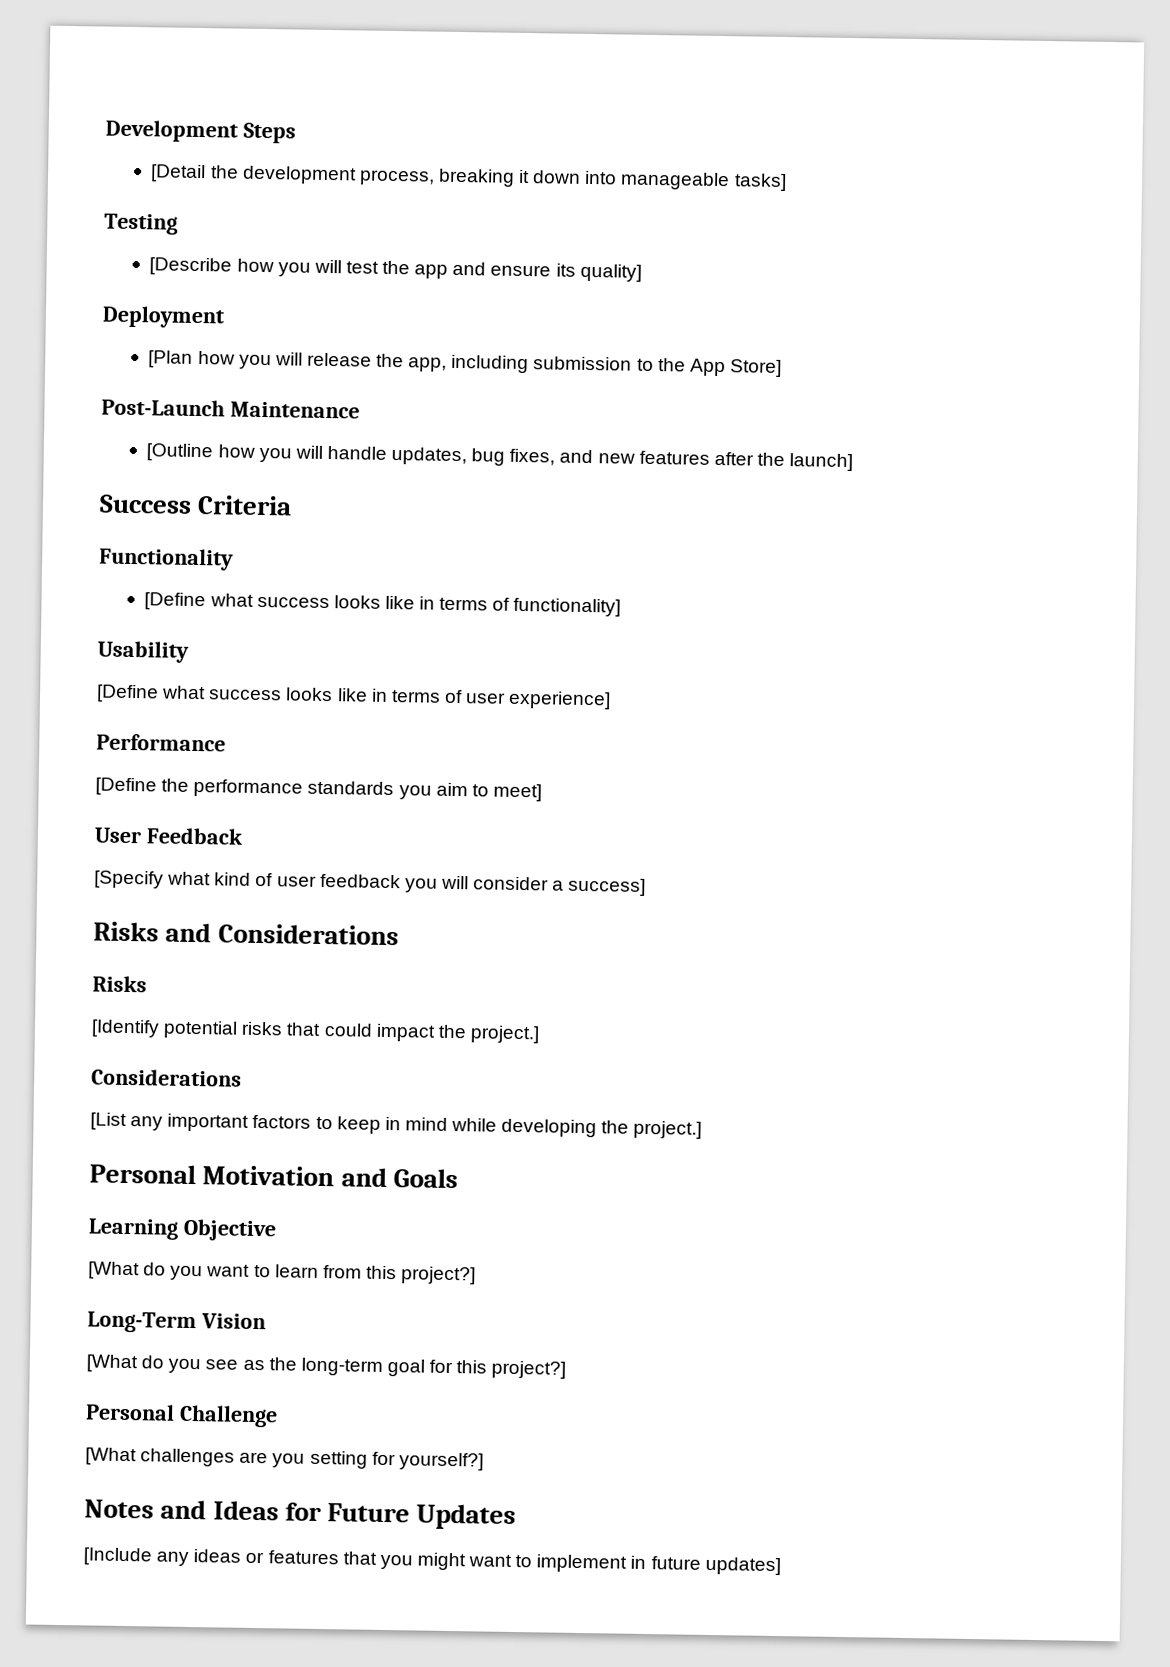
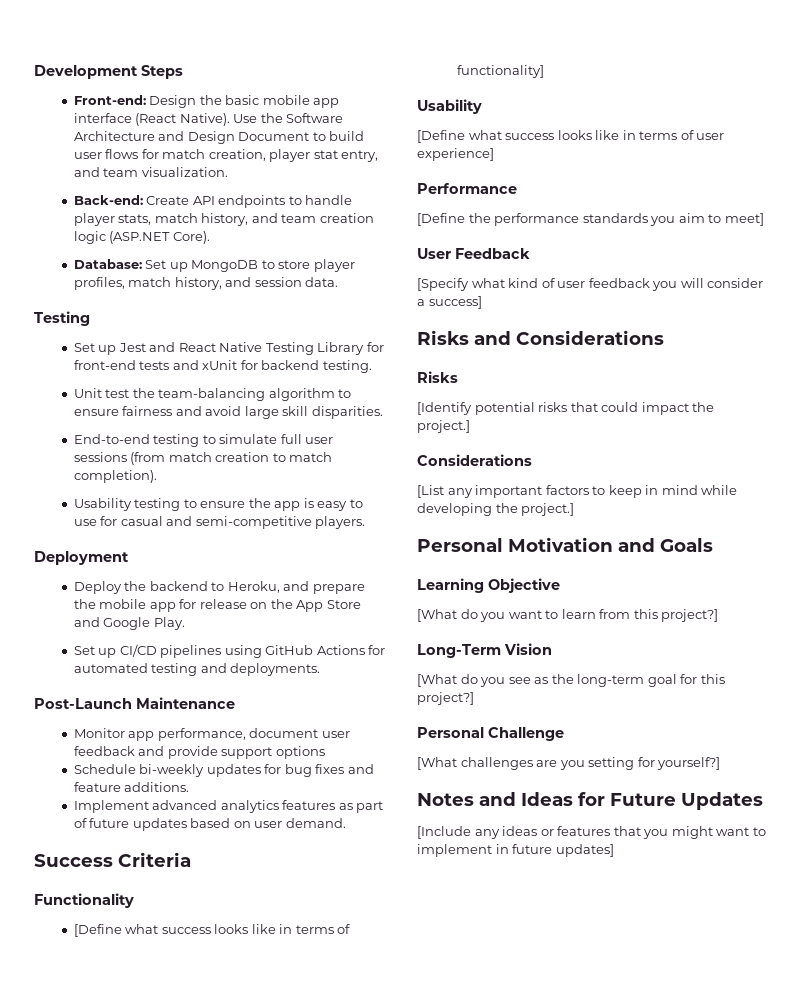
[150,164,787,192] [104,213,178,235] [149,257,642,282] [102,305,225,329] [148,350,782,377] [101,398,360,419] [146,443,854,472] [Detail the development process, breaking it down into manageable tasks] // Testing // [Describe how you will test the app and ensure its quality] // Deployment // [Plan how you will release the app, including submission to the App Store] // Post-Launch Maintenance // [Outline how you will handle updates, bug fixes, and new features after the launch] -> [73,95,340,108] [73,113,344,126] [73,131,365,144] [73,149,379,162] [73,167,228,177] [73,195,353,208] [73,213,374,226] [73,231,210,244] [73,259,355,272] [73,277,339,290] [34,311,90,326] [73,342,384,355] [73,360,372,373] [73,388,352,401] [73,406,383,419] [73,434,334,447] [73,452,333,465] [73,470,157,483] [73,498,363,511] [73,516,366,529] [34,551,129,565] [73,581,365,594] [73,599,361,612] [73,617,185,630] [73,644,386,658] [73,663,321,676] [34,697,235,709] [73,728,350,741] [73,746,325,759] [73,764,374,777] [73,782,190,792] [73,800,384,813] [73,818,346,831] Front-end: Design the basic mobile app interface (React Native). Use the Software Architecture and Design Document to build user flows for match creation, player stat entry, and team visualization. // Back-end: Create API endpoints to handle player stats, match history, and team creation logic (ASP.NET Core). // Database: Set up MongoDB to store player profiles, match history, and session data. // Testing // Set up Jest and React Native Testing Library for front-end tests and xUnit for backend testing. // Unit test the team-balancing algorithm to ensure fairness and avoid large skill disparities. // End-to-end testing to simulate full user sessions (from match creation to match completion). // Usability testing to ensure the app is easy to use for casual and semi-competitive players. // Deployment // Deploy the backend to Heroku, and prepare the mobile app for release on the App Store and Google Play. // Set up CI/CD pipelines using GitHub Actions for automated testing and deployments. // Post-Launch Maintenance // Monitor app performance, document user feedback and provide support options // Schedule bi-weekly updates for bug fixes and feature additions. // Implement advanced analytics features as part of future updates based on user demand.

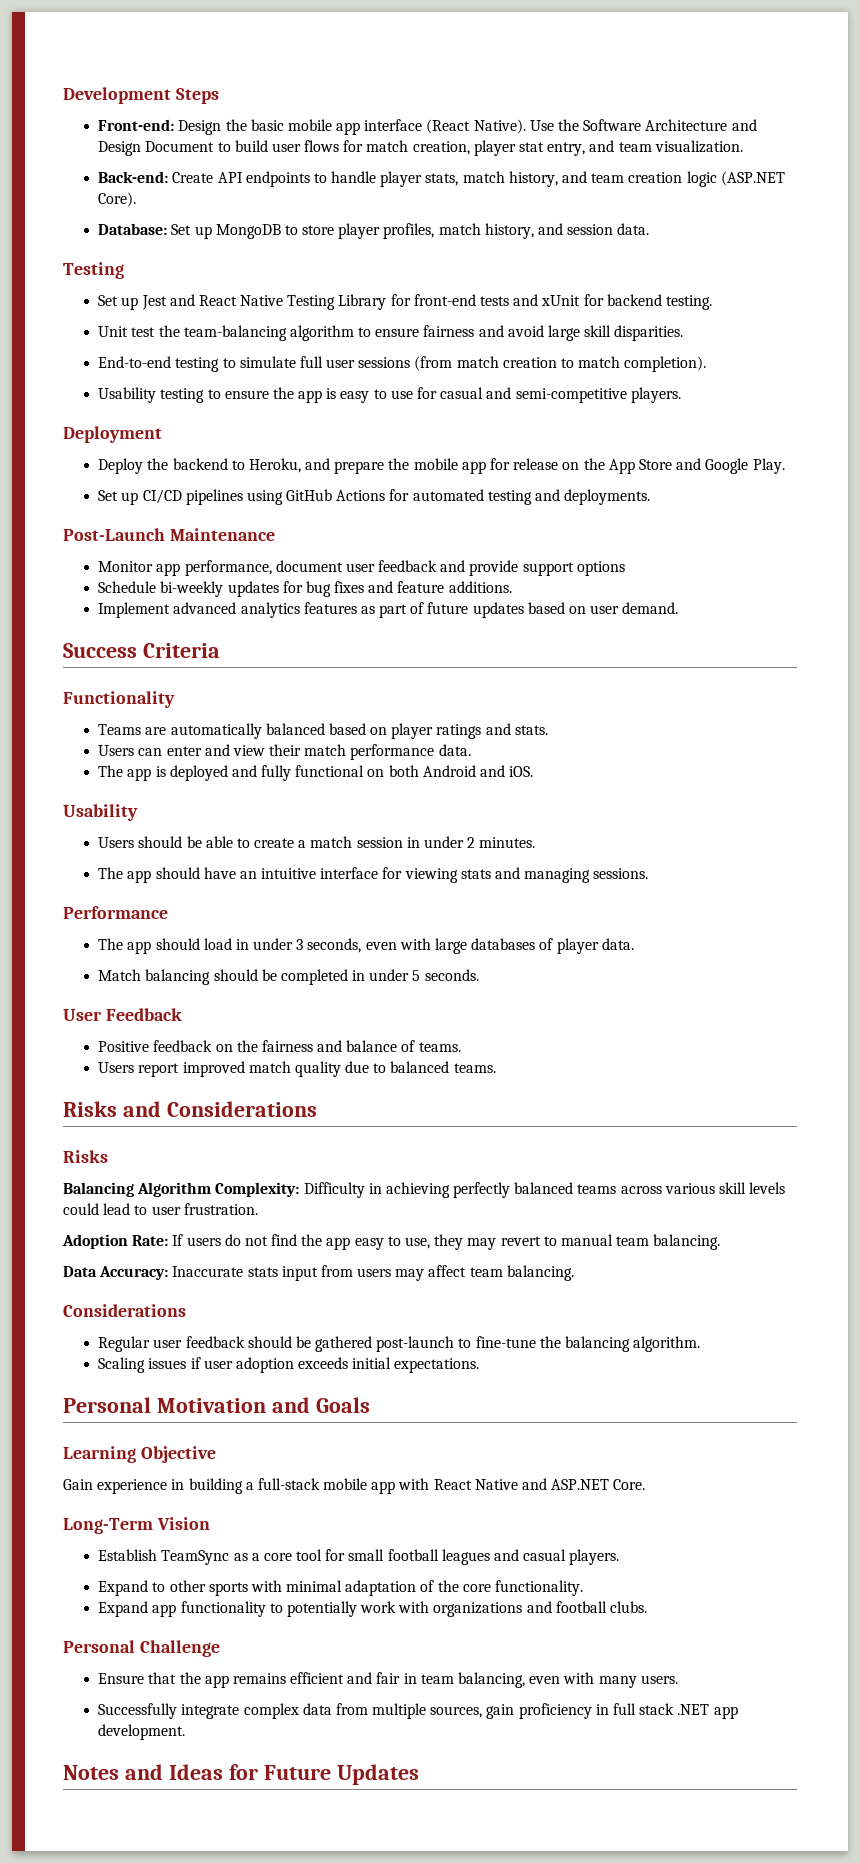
[73,924,351,937] [456,65,544,78] [417,99,482,114] [417,130,725,143] [417,148,494,161] [417,183,517,194] [417,213,764,226] [417,248,530,259] [417,278,764,291] [417,296,482,309] [417,330,664,345] [417,371,458,383] [417,402,715,415] [417,420,470,433] [417,454,532,466] [417,485,738,498] [417,503,575,516] [Define what success looks like in terms of functionality] // Usability // [Define what success looks like in terms of user experience] // Performance // [Define the performance standards you aim to meet] // User Feedback // [Specify what kind of user feedback you will consider a success] // Risks and Considerations // Risks // [Identify potential risks that could impact the project.] // Considerations // [List any important factors to keep in mind while developing the project.] -> [98,723,548,739] [98,744,471,760] [98,765,534,781] [63,804,138,821] [98,836,536,848] [98,867,649,883] [63,906,168,919] [98,938,634,954] [98,969,479,985] [63,1008,182,1021] [98,1040,461,1052] [98,1061,496,1077] [63,1101,317,1117] [63,1150,108,1163] [63,1182,786,1198] [63,1203,258,1215] [62,1234,721,1250] [63,1265,574,1281] [63,1304,186,1317] [98,1336,701,1352] [98,1357,480,1373] Teams are automatically balanced based on player ratings and stats. // Users can enter and view their match performance data. // The app is deployed and fully functional on both Android and iOS. // Usability // Users should be able to create a match session in under 2 minutes. // The app should have an intuitive interface for viewing stats and managing sessions. // Performance // The app should load in under 3 seconds, even with large databases of player data. // Match balancing should be completed in under 5 seconds. // User Feedback // Positive feedback on the fairness and balance of teams. // Users report improved match quality due to balanced teams. // Risks and Considerations // Risks // Balancing Algorithm Complexity: Difficulty in achieving perfectly balanced teams across various skill levels could lead to user frustration. // Adoption Rate: If users do not find the app easy to use, they may revert to manual team balancing. // Data Accuracy: Inaccurate stats input from users may affect team balancing. // Considerations // Regular user feedback should be gathered post-launch to fine-tune the balancing algorithm. // Scaling issues if user adoption exceeds initial expectations.
[417,609,719,622] [417,643,552,658] [417,674,725,687] [417,692,474,705] [417,727,564,741] [417,757,721,770] [What do you want to learn from this project?] // Long-Term Vision // [What do you see as the long-term goal for this project?] // Personal Challenge // [What challenges are you setting for yourself?] -> [63,1478,646,1494] [63,1517,210,1534] [98,1549,620,1565] [98,1580,584,1596] [98,1601,648,1617] [63,1640,220,1657] [98,1672,678,1688] [98,1703,738,1719] [98,1724,186,1740] Gain experience in building a full-stack mobile app with React Native and ASP.NET Core. // Long-Term Vision // Establish TeamSync as a core tool for small football leagues and casual players. // Expand to other sports with minimal adaptation of the core functionality. // Expand app functionality to potentially work with organizations and football clubs. // Personal Challenge // Ensure that the app remains efficient and fair in team balancing, even with many users. // Successfully integrate complex data from multiple sources, gain proficiency in full stack .NET app development.
[417,826,766,839] [417,844,614,857] // [Include any ideas or features that you might want to implement in future updates] -> (419, 1774) none

